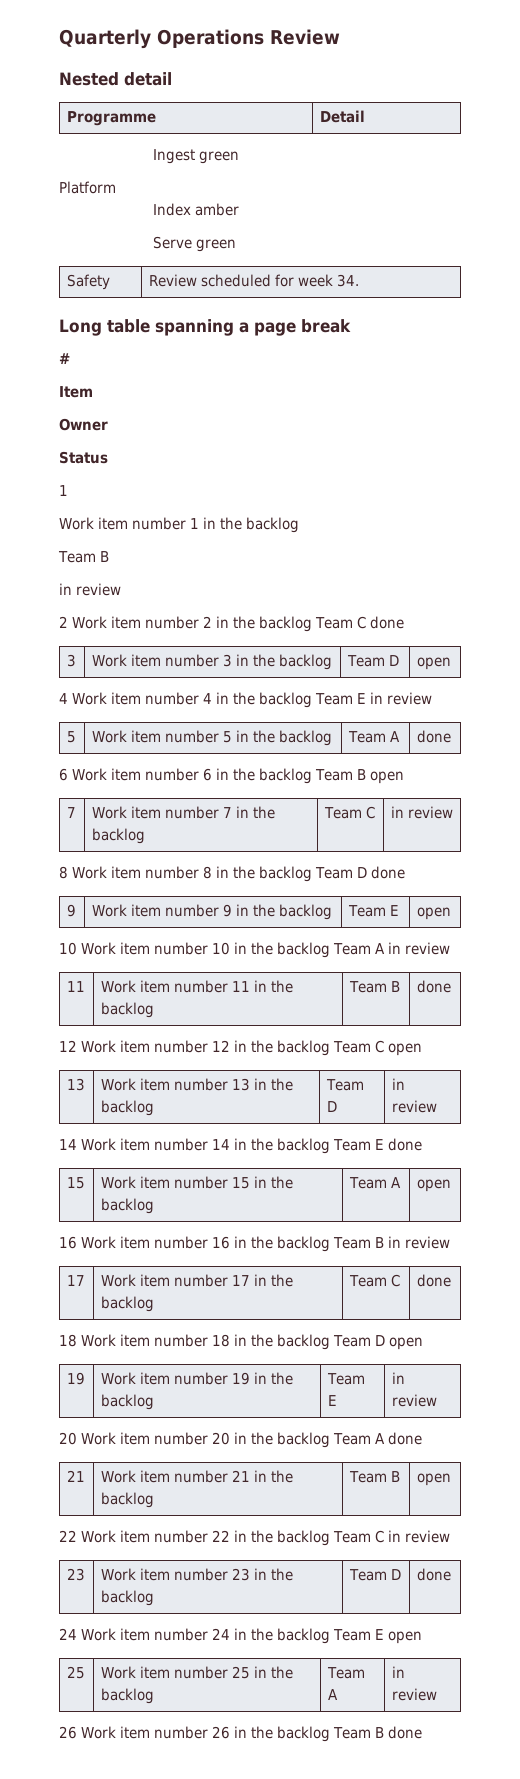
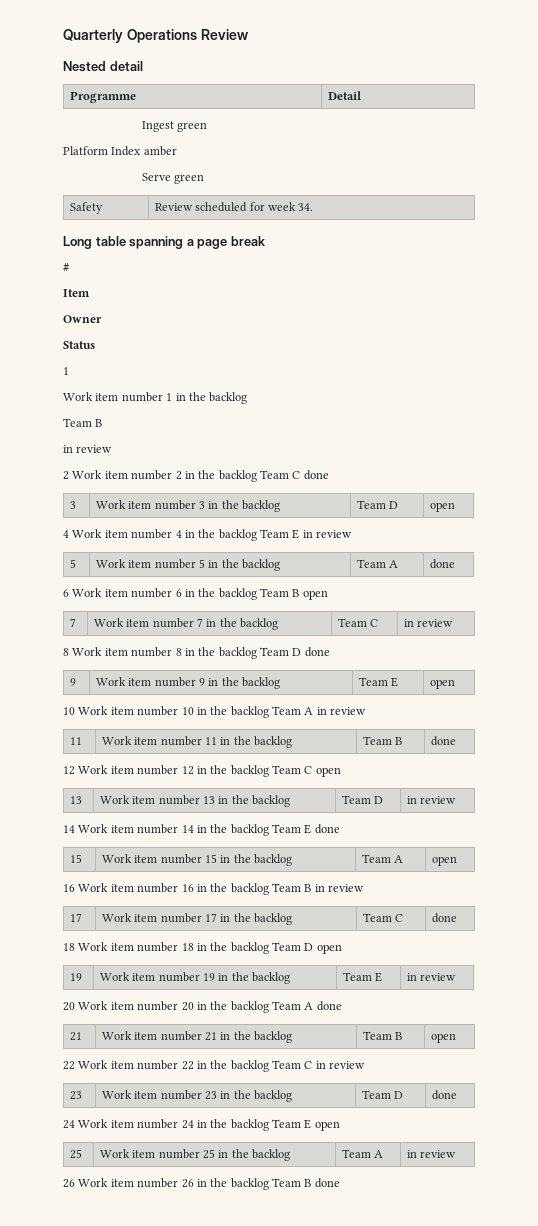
(116, 187) // -> (108, 150) none

